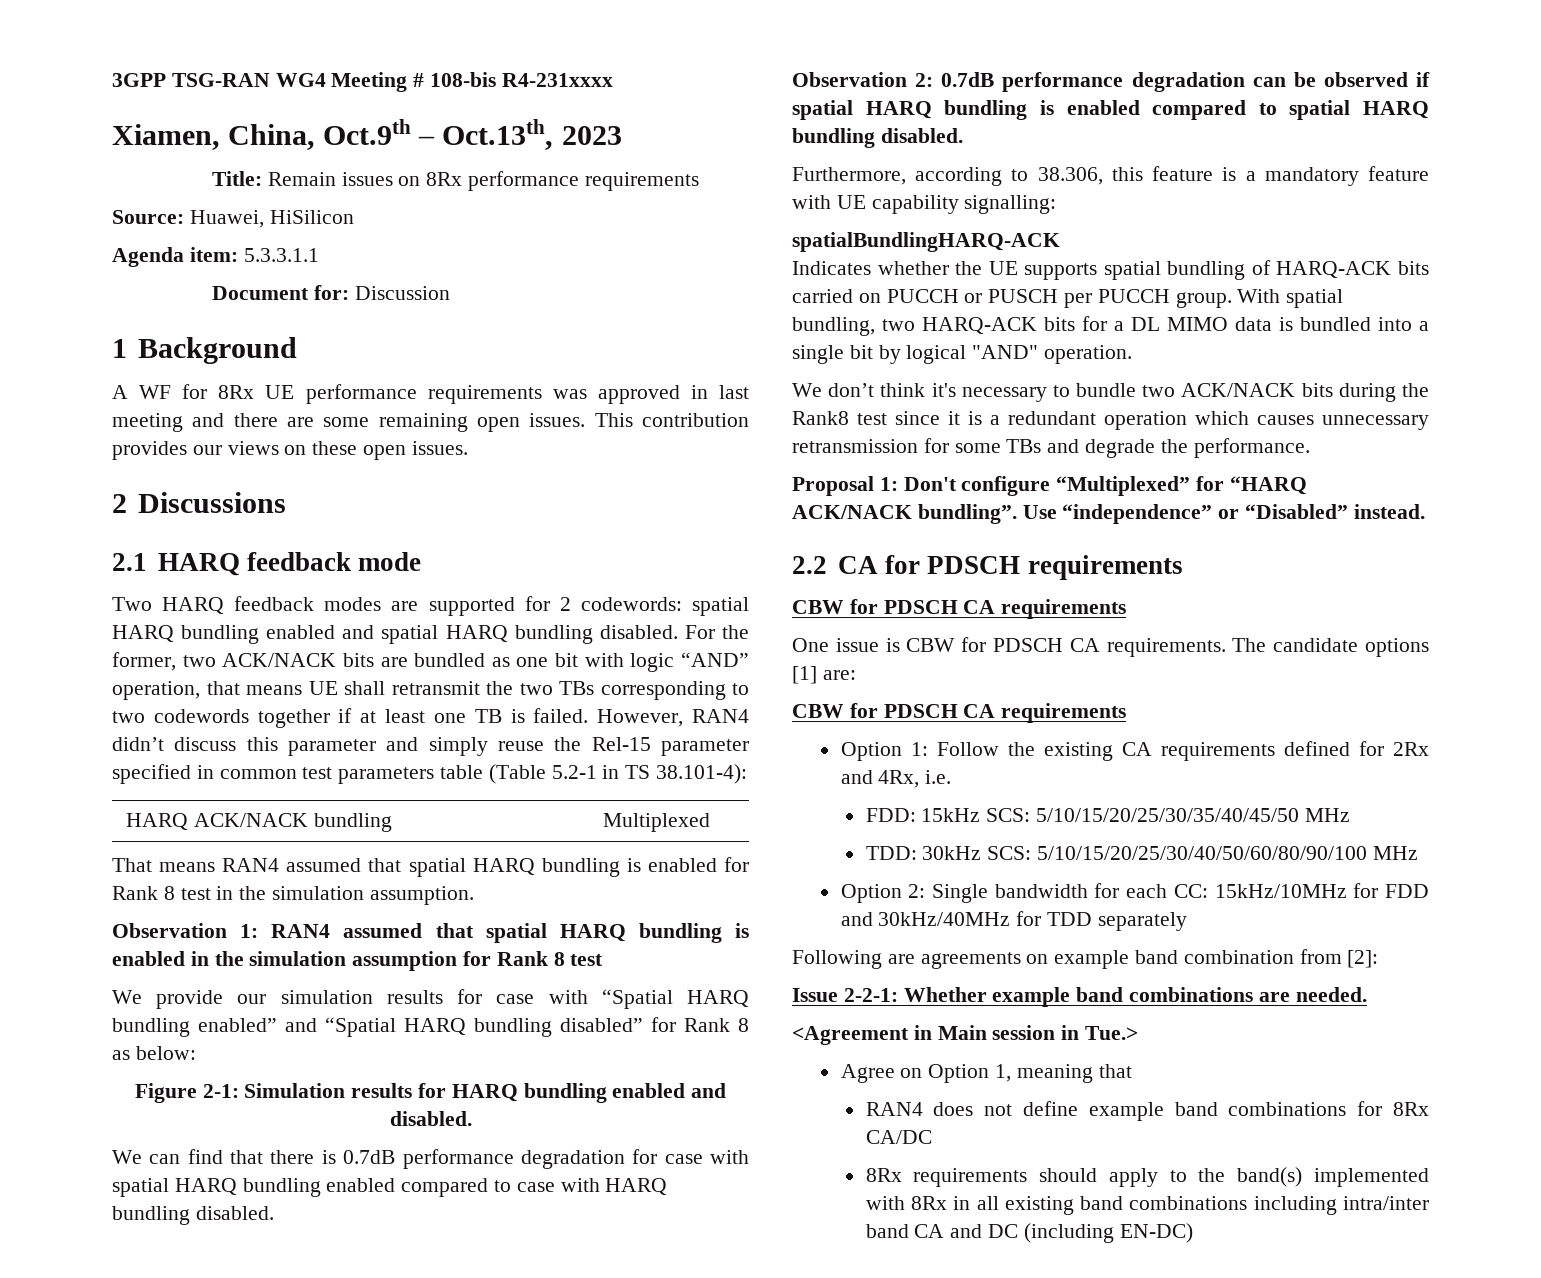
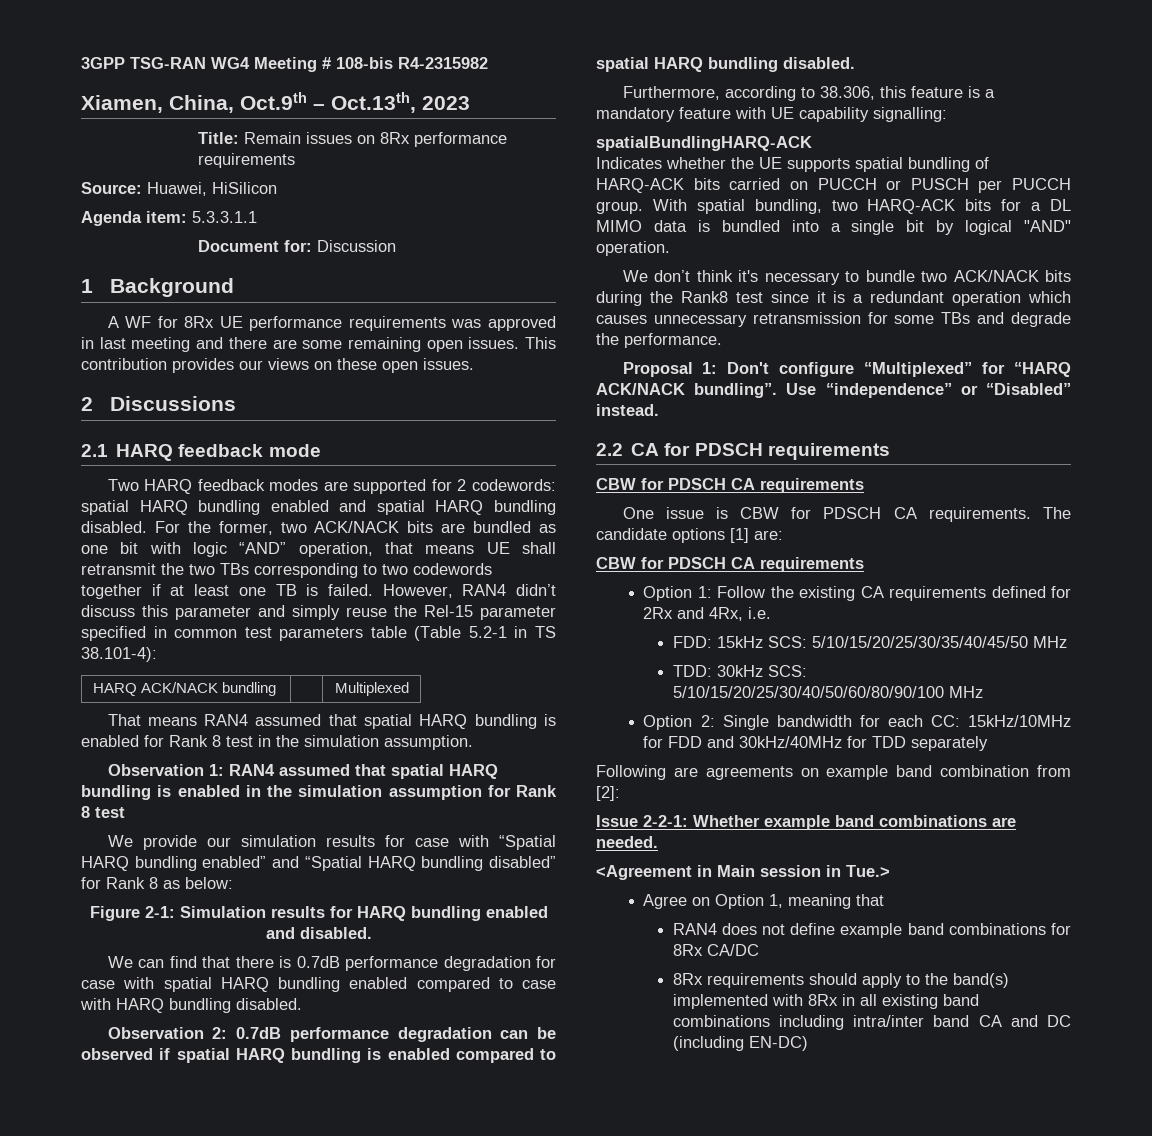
[501,73,613,87] R4-231xxxx -> [398,57,488,69] R4-2315982

